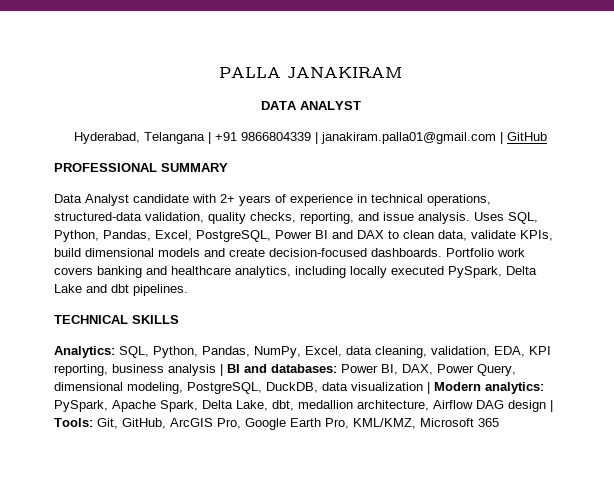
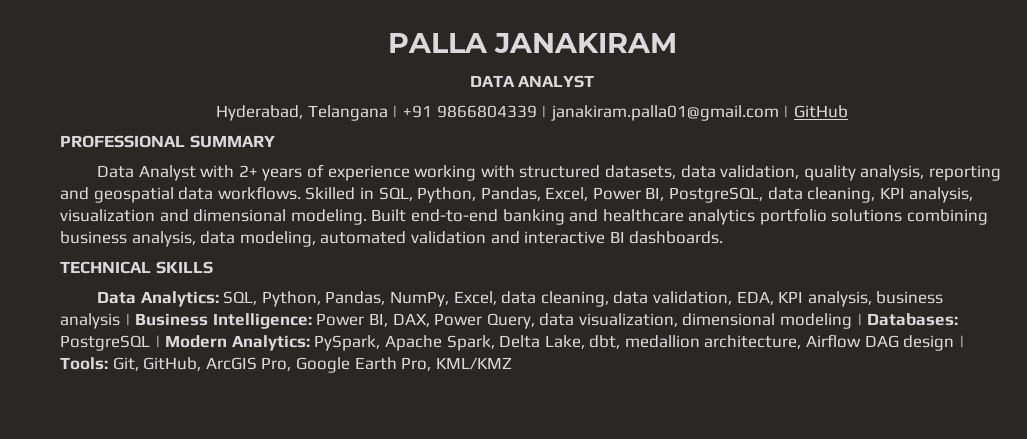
[133,194,189,203] candidate -> (196, 173) none
[357,194,491,206] [54,212,538,224] [54,230,553,242] [54,248,525,257] [54,266,537,278] [54,284,188,296] in technical operations, structured-data validation, quality checks, reporting, and issue analysis. Uses SQL, Python, Pandas, Excel, PostgreSQL, Power BI and DAX to clean data, validate KPIs, build dimensional models and create decision-focused dashboards. Portfolio work covers banking and healthcare analytics, including locally executed PySpark, Delta Lake and dbt pipelines. -> [414,165,1001,181] [60,186,974,203] [60,208,989,225] [60,231,724,247] working with structured datasets, data validation, quality analysis, reporting and geospatial data workflows. Skilled in SQL, Python, Pandas, Excel, Power BI, PostgreSQL, data cleaning, KPI analysis, visualization and dimensional modeling. Built end-to-end banking and healthcare analytics portfolio solutions combining business analysis, data modeling, automated validation and interactive BI dashboards.
(179, 319) none -> [97,291,137,304] Data
(427, 352) none -> [613,291,649,304] data
[54,364,108,376] reporting, -> [807,291,872,307] analysis,
[227,364,337,373] BI and databases: -> [135,313,312,329] Business Intelligence:
[54,382,423,394] dimensional modeling, PostgreSQL, DuckDB, data visualization -> [539,313,959,329] [60,335,150,351] data visualization, dimensional modeling | Databases: PostgreSQL
[485,382,544,394] analytics: -> [231,335,310,351] Analytics:
[353,418,499,429] KML/KMZ, Microsoft 365 -> [435,357,512,370] KML/KMZ

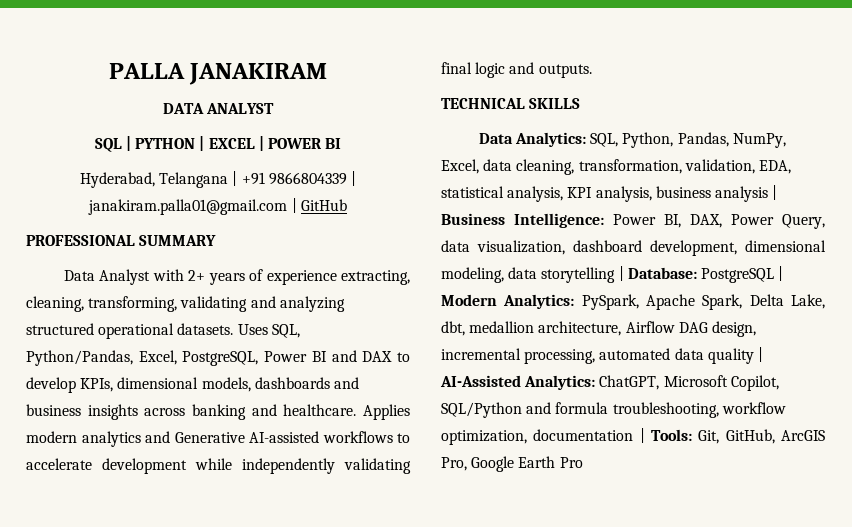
(595, 81) none -> [94,136,342,152] // SQL | PYTHON | EXCEL | POWER BI
[414,165,1001,181] [60,186,974,203] [60,208,989,225] [60,231,724,247] working with structured datasets, data validation, quality analysis, reporting and geospatial data workflows. Skilled in SQL, Python, Pandas, Excel, Power BI, PostgreSQL, data cleaning, KPI analysis, visualization and dimensional modeling. Built end-to-end banking and healthcare analytics portfolio solutions combining business analysis, data modeling, automated validation and interactive BI dashboards. -> [341,270,410,285] [26,296,345,312] [26,323,300,339] [26,350,411,366] [26,377,359,393] [26,404,410,420] [26,431,410,447] [26,458,411,474] [441,62,592,78] extracting, cleaning, transforming, validating and analyzing structured operational datasets. Uses SQL, Python/Pandas, Excel, PostgreSQL, Power BI and DAX to develop KPIs, dimensional models, dashboards and business insights across banking and healthcare. Applies modern analytics and Generative AI-assisted workflows to accelerate development while independently validating final logic and outputs.
[613,291,649,304] data -> [578,159,682,174] transformation,
(774, 298) none -> [441,186,564,202] statistical analysis,
[682,313,959,329] dimensional modeling | Databases: -> [573,240,826,256] [441,266,697,283] dashboard development, dimensional modeling, data storytelling | Database:
[903,335,955,351] design -> [711,321,756,337] [441,347,763,364] [440,375,779,391] [441,402,786,418] [441,429,634,445] design, incremental processing, automated data quality | AI-Assisted Analytics: ChatGPT, Microsoft Copilot, SQL/Python and formula troubleshooting, workflow optimization, documentation
[401,357,512,371] Pro, KML/KMZ -> [559,457,583,468] Pro

